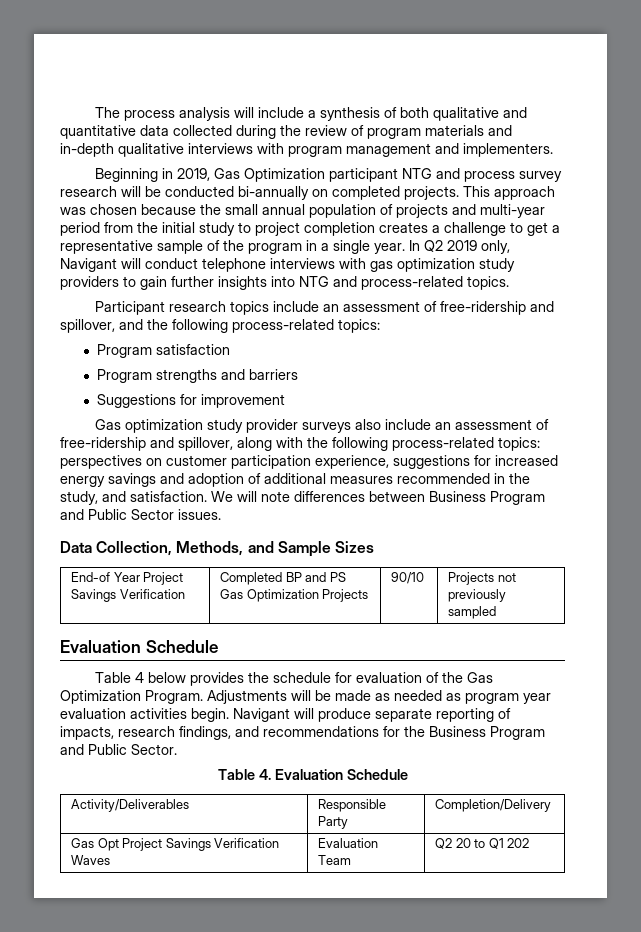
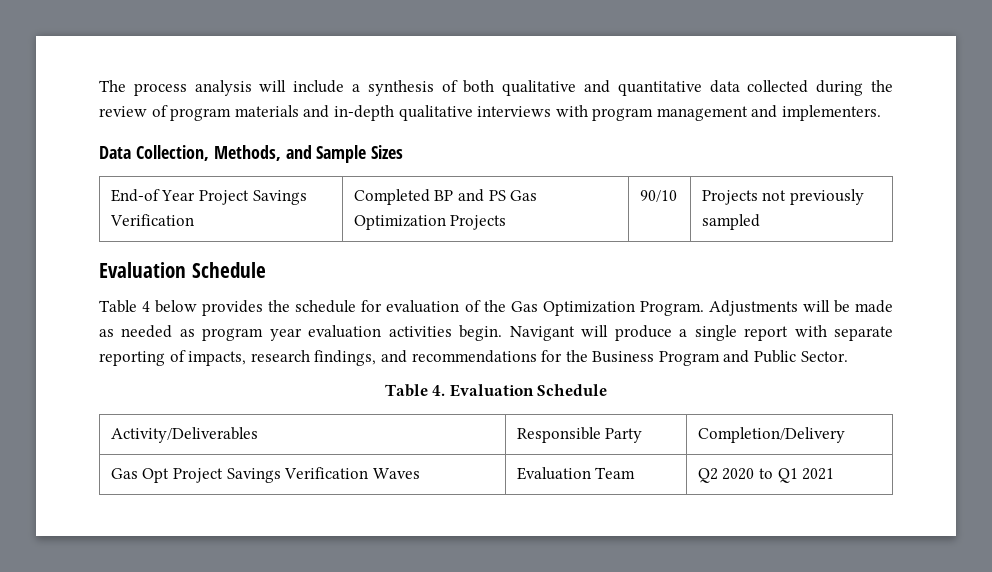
[94,168,562,182] [60,186,555,200] [60,204,545,218] [60,222,560,236] [60,240,510,254] [60,258,515,272] [60,276,509,290] [94,301,554,315] [60,319,380,333] [97,344,231,358] [97,369,299,383] [97,394,286,408] [94,419,549,433] [60,437,540,451] [60,455,558,469] [60,473,530,487] [60,491,545,505] [60,509,221,520] // Beginning in 2019, Gas Optimization participant NTG and process survey research will be conducted bi-annually on completed projects. This approach was chosen because the small annual population of projects and multi-year period from the initial study to project completion creates a challenge to get a representative sample of the program in a single year. In Q2 2019 only, Navigant will conduct telephone interviews with gas optimization study providers to gain further insights into NTG and process-related topics. // Participant research topics include an assessment of free-ridership and spillover, and the following process-related topics: // Program satisfaction // Program strengths and barriers // Suggestions for improvement // Gas optimization study provider surveys also include an assessment of free-ridership and spillover, along with the following process-related topics: perspectives on customer participation experience, suggestions for increased energy savings and adoption of additional measures recommended in the study, and satisfaction. We will note differences between Business Program and Public Sector issues. -> (882, 113) none
(371, 715) none -> [679,325,827,341] a single report with
[455,838,471,848] 20 -> [722,468,755,480] 2020
[507,838,530,848] 202 -> [802,468,835,480] 2021

